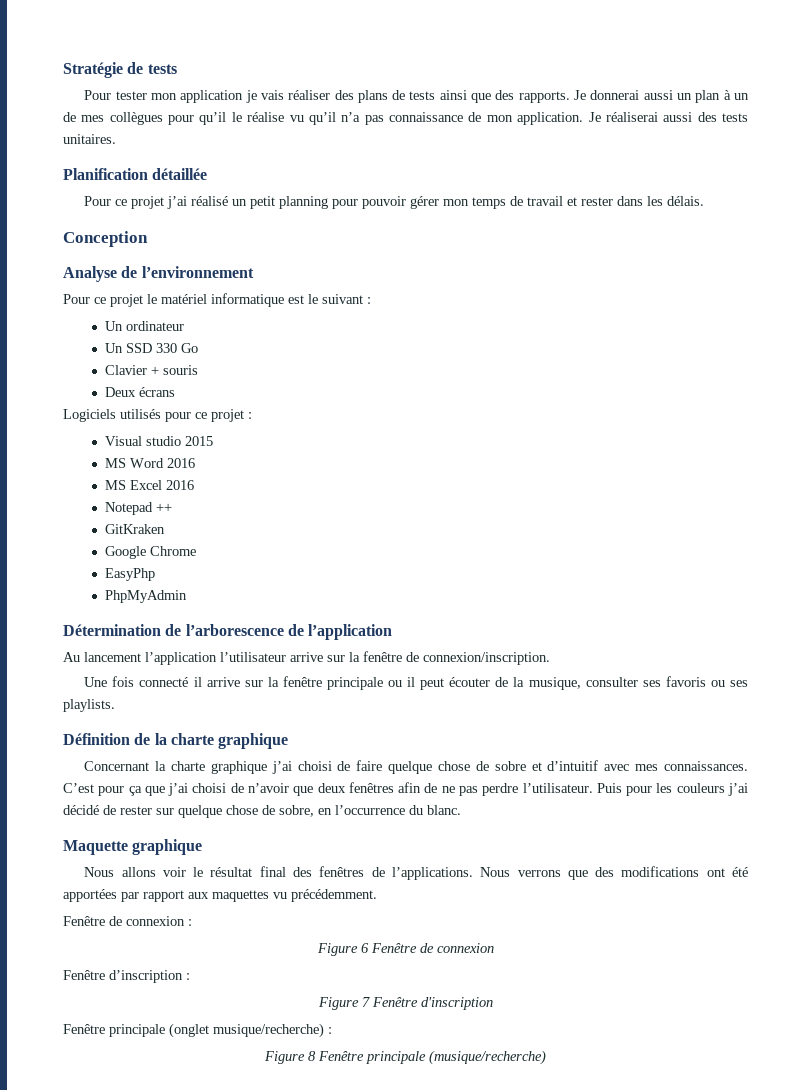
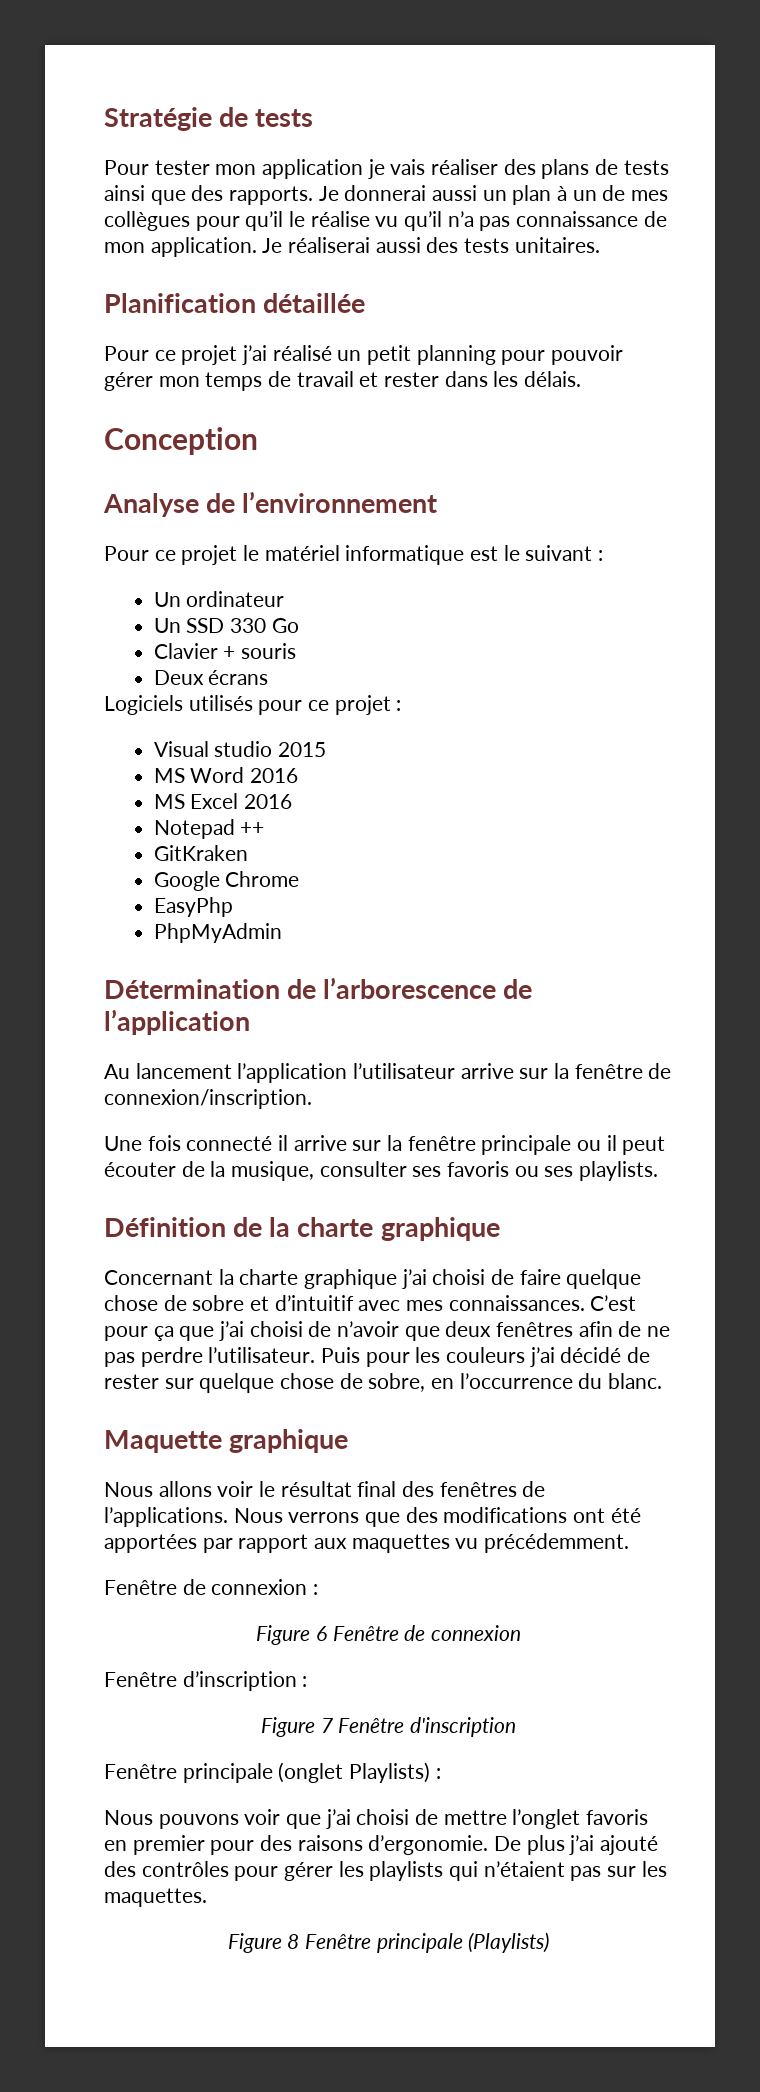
[213,1023,332,1038] musique/recherche) : -> [349,1762,441,1783] [104,1809,649,1829] [104,1835,659,1855] [104,1861,667,1881] [104,1888,207,1907] Playlists) : // Nous pouvons voir que j’ai choisi de mettre l’onglet favoris en premier pour des raisons d’ergonomie. De plus j’ai ajouté des contrôles pour gérer les playlists qui n’étaient pas sur les maquettes.
[429,1050,546,1065] (musique/recherche) -> [468,1932,550,1953] (Playlists)

